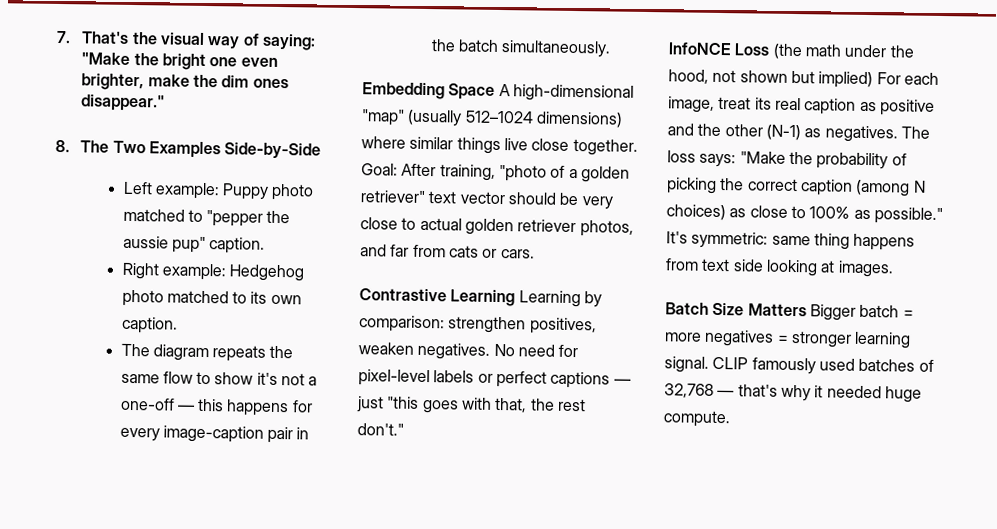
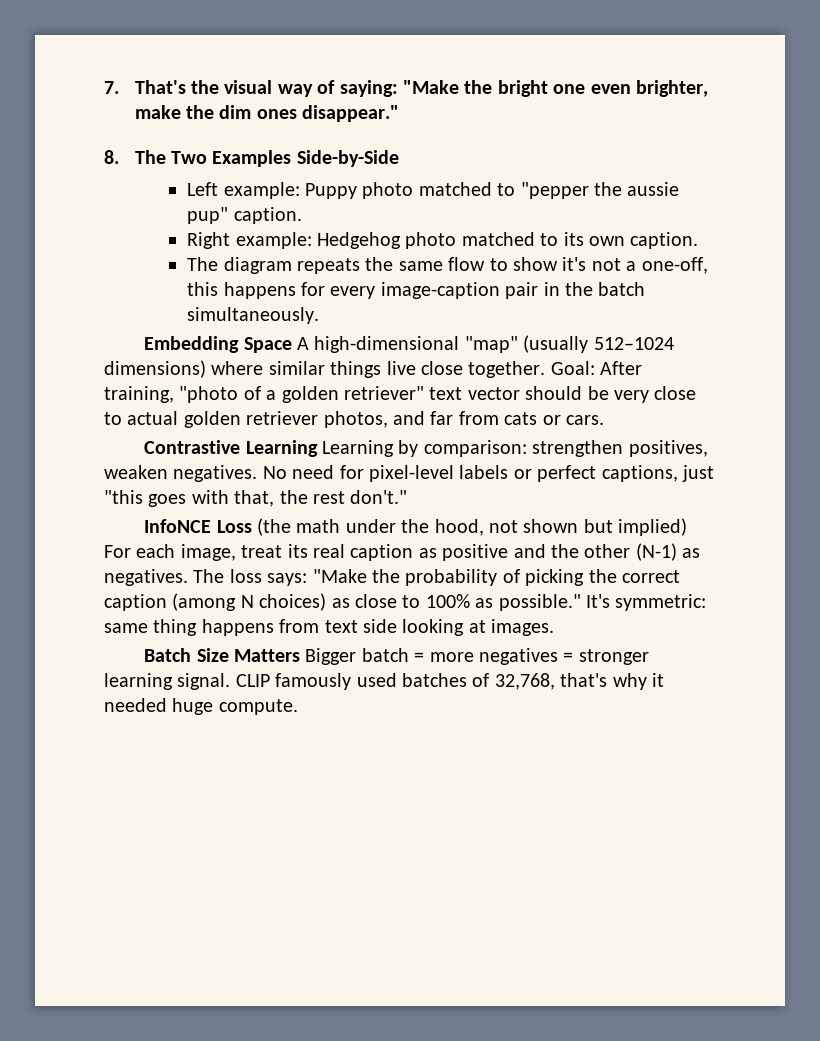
[119,397,195,411] one-off — -> [641,257,708,274] one-off,
[550,371,631,389] captions — -> [601,465,678,482] captions,
[664,383,735,398] 32,768 — -> [494,673,555,690] 32,768,

